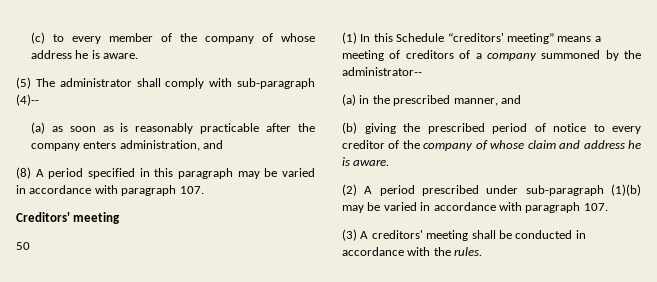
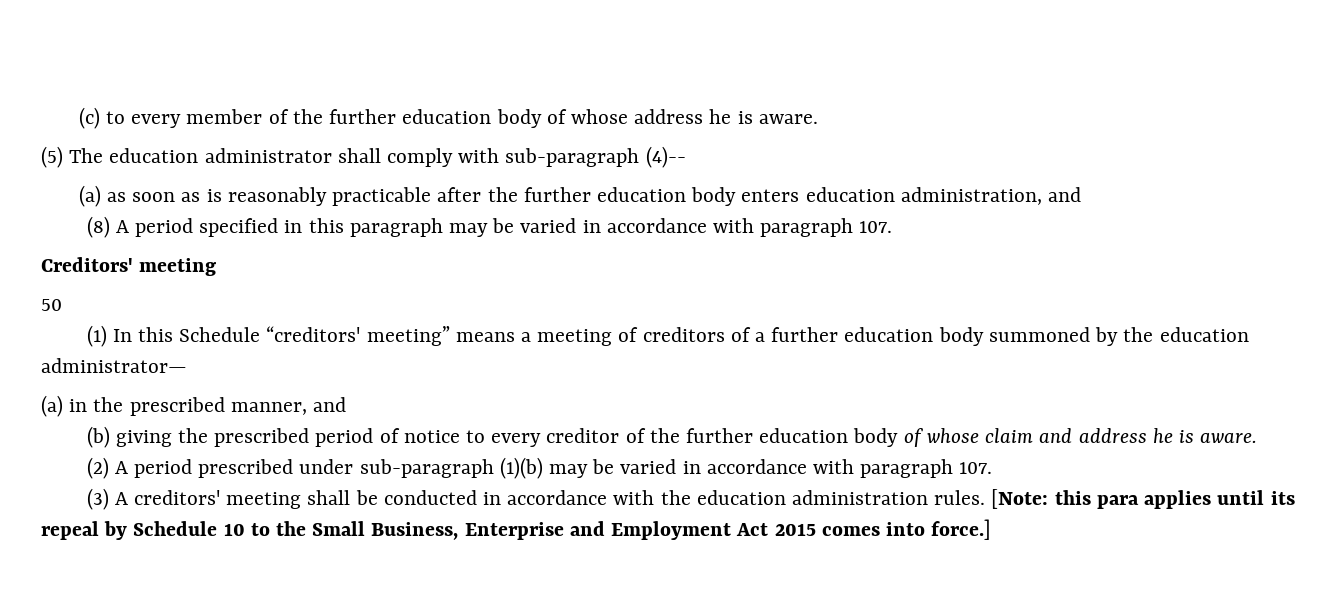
[204,36,254,44] company -> [329,109,542,128] further education body
(55, 82) none -> [109,148,199,163] education
[30,141,117,151] company enters -> [523,187,895,206] further education body enters education
[486,53,537,61] company -> [771,327,984,346] further education body
[342,67,422,76] administrator-- -> [1159,327,1249,342] [41,358,187,373] education administrator—
[423,143,474,151] company -> [686,428,899,447] further education body
[454,247,483,256] rules. -> [696,489,1295,509] [41,519,992,540] education administration rules. [Note: this para applies until its repeal by Schedule 10 to the Small Business, Enterprise and Employment Act 2015 comes into force.]

